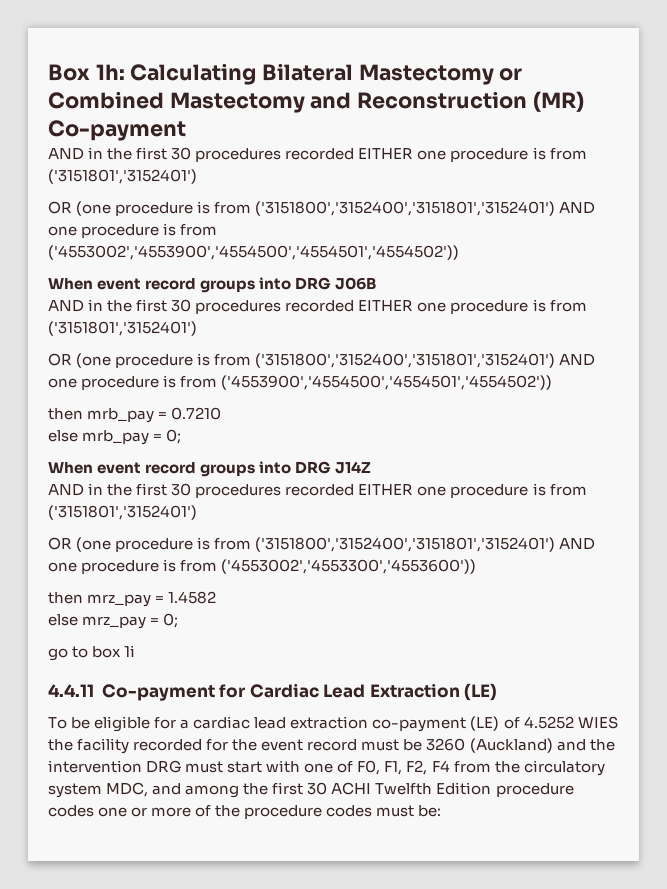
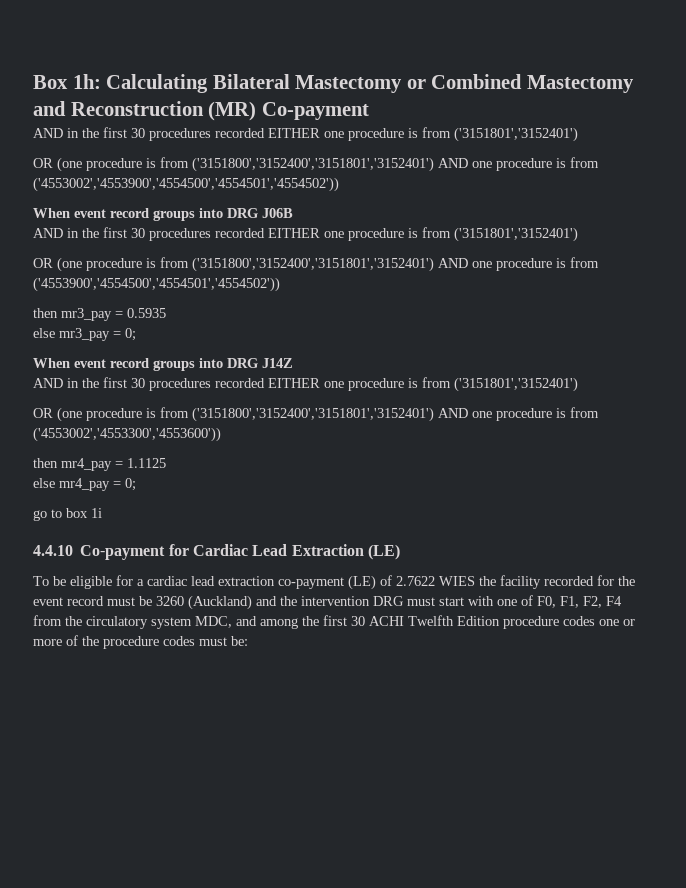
[87,407,222,423] [48,430,150,445] mrb_pay = 0.7210 // else mrb_pay -> [61,308,166,321] [33,328,110,341] mr3_pay = 0.5935 // else mr3_pay
[87,591,217,607] [48,614,147,629] mrz_pay = 1.4582 // else mrz_pay -> [61,458,166,471] [33,478,110,491] mr4_pay = 1.1125 // else mr4_pay
[48,684,94,697] 4.4.11 -> [33,545,73,556] 4.4.10
[523,716,574,729] 4.5252 -> [396,576,435,586] 2.7622

